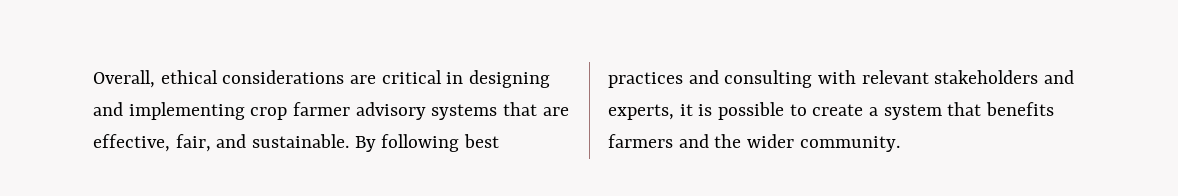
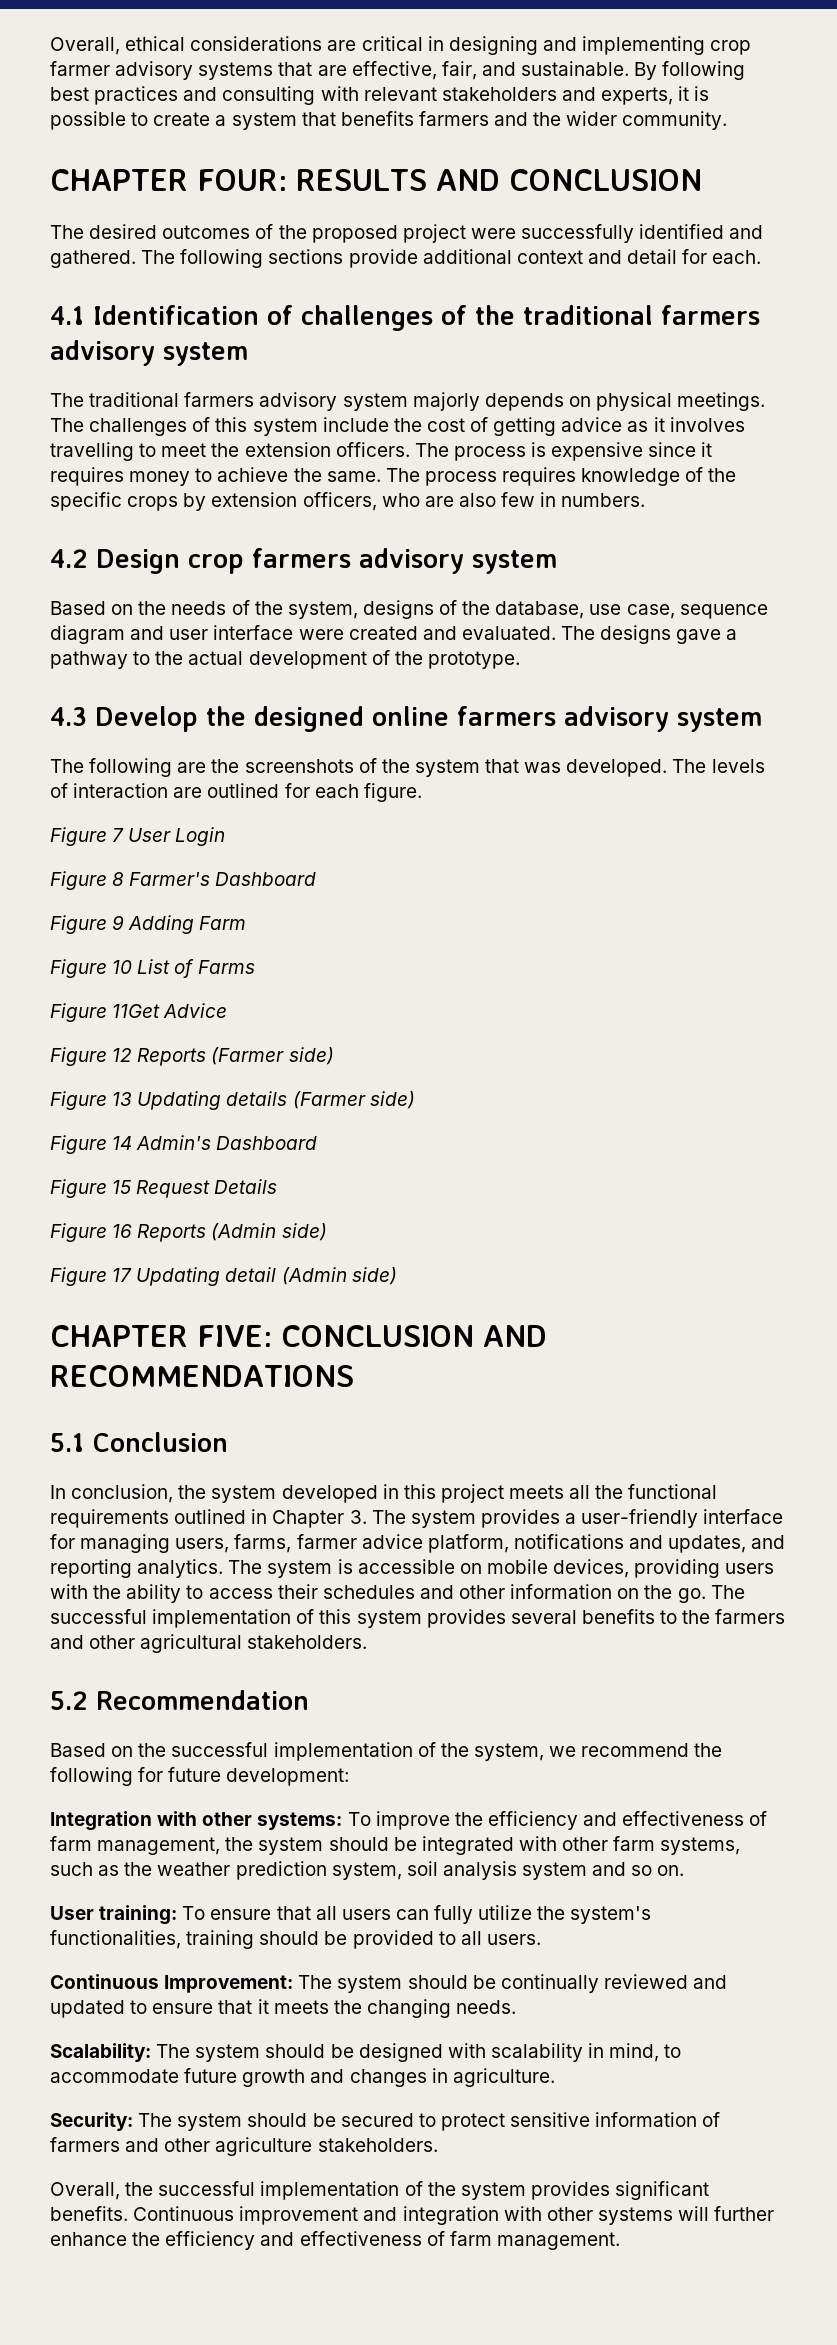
(900, 144) none -> [50,169,702,191] [50,224,764,243] [50,249,762,268] [50,305,760,331] [50,340,248,366] [50,392,766,411] [50,417,745,436] [50,442,713,461] [50,467,737,486] [50,492,646,511] [50,548,557,574] [50,600,768,619] [50,625,738,644] [50,650,520,669] [50,706,762,732] [50,758,765,777] [50,783,422,802] [50,827,226,846] [50,871,317,890] [50,915,247,934] [50,959,255,978] [50,1003,228,1022] [50,1047,334,1066] [50,1091,415,1110] [50,1135,318,1154] [50,1179,278,1198] [50,1223,327,1242] [50,1267,397,1286] [50,1325,547,1347] [50,1365,354,1387] [50,1432,228,1452] [50,1484,718,1503] [50,1509,784,1528] [50,1534,786,1553] [50,1559,775,1578] [50,1584,745,1603] [50,1609,786,1628] [50,1634,368,1653] [50,1690,309,1710] [50,1742,723,1761] [50,1767,350,1786] [50,1811,768,1831] [50,1836,741,1855] [50,1861,685,1880] [50,1905,652,1925] [50,1930,541,1949] [50,1974,728,1993] [50,1999,517,2018] [50,2043,682,2062] [50,2068,555,2087] [50,2112,721,2131] [50,2137,438,2156] [50,2181,710,2200] [50,2206,775,2225] [50,2231,620,2250] // CHAPTER FOUR: RESULTS AND CONCLUSION // The desired outcomes of the proposed project were successfully identified and gathered. The following sections provide additional context and detail for each. // 4.1 Identification of challenges of the traditional farmers advisory system // The traditional farmers advisory system majorly depends on physical meetings. The challenges of this system include the cost of getting advice as it involves travelling to meet the extension officers. The process is expensive since it requires money to achieve the same. The process requires knowledge of the specific crops by extension officers, who are also few in numbers. // 4.2 Design crop farmers advisory system // Based on the needs of the system, designs of the database, use case, sequence diagram and user interface were created and evaluated. The designs gave a pathway to the actual development of the prototype. // 4.3 Develop the designed online farmers advisory system // The following are the screenshots of the system that was developed. The levels of interaction are outlined for each figure. // Figure 7 User Login // Figure 8 Farmer's Dashboard // Figure 9 Adding Farm // Figure 10 List of Farms // Figure 11Get Advice // Figure 12 Reports (Farmer side) // Figure 13 Updating details (Farmer side) // Figure 14 Admin's Dashboard // Figure 15 Request Details // Figure 16 Reports (Admin side) // Figure 17 Updating detail (Admin side) // CHAPTER FIVE: CONCLUSION AND RECOMMENDATIONS // 5.1 Conclusion // In conclusion, the system developed in this project meets all the functional requirements outlined in Chapter 3. The system provides a user-friendly interface for managing users, farms, farmer advice platform, notifications and updates, and reporting analytics. The system is accessible on mobile devices, providing users with the ability to access their schedules and other information on the go. The successful implementation of this system provides several benefits to the farmers and other agricultural stakeholders. // 5.2 Recommendation // Based on the successful implementation of the system, we recommend the following for future development: // Integration with other systems: To improve the efficiency and effectiveness of farm management, the system should be integrated with other farm systems, such as the weather prediction system, soil analysis system and so on. // User training: To ensure that all users can fully utilize the system's functionalities, training should be provided to all users. // Continuous Improvement: The system should be continually reviewed and updated to ensure that it meets the changing needs. // Scalability: The system should be designed with scalability in mind, to accommodate future growth and changes in agriculture. // Security: The system should be secured to protect sensitive information of farmers and other agriculture stakeholders. // Overall, the successful implementation of the system provides significant benefits. Continuous improvement and integration with other systems will further enhance the efficiency and effectiveness of farm management.

